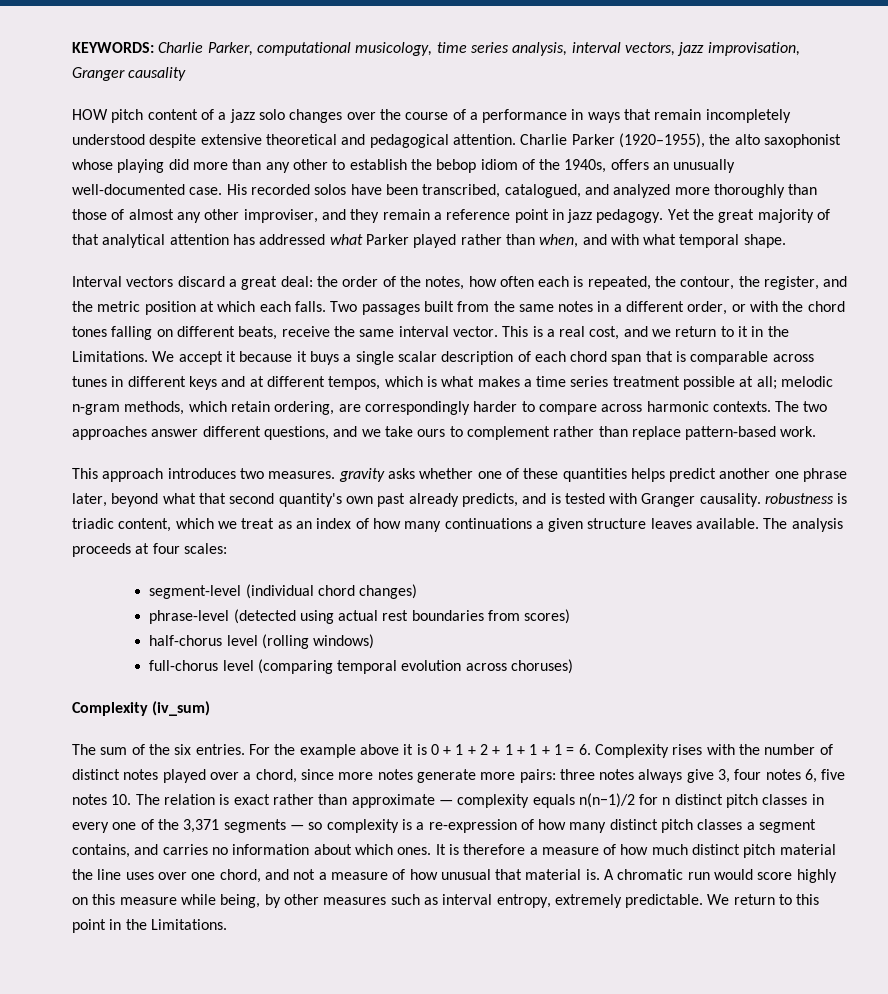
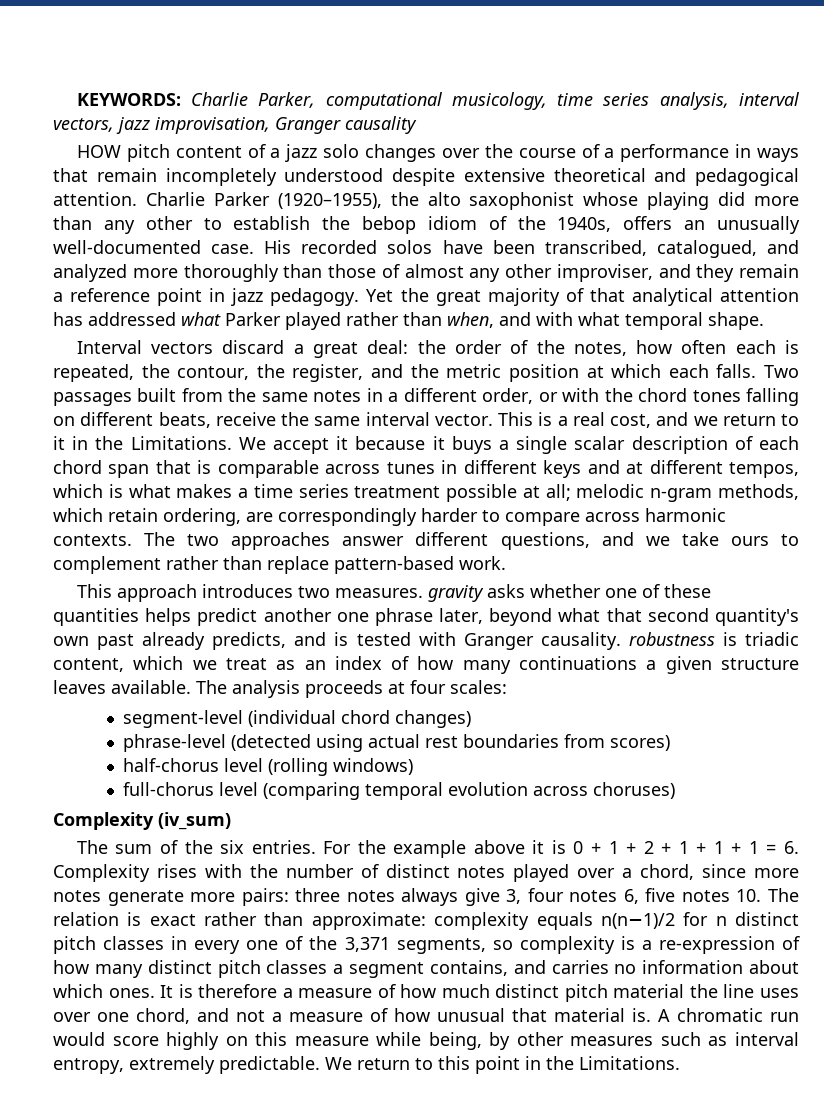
[351,794,453,808] approximate — -> [311,912,426,930] approximate:
[223,819,304,833] segments — -> [396,938,486,954] segments,

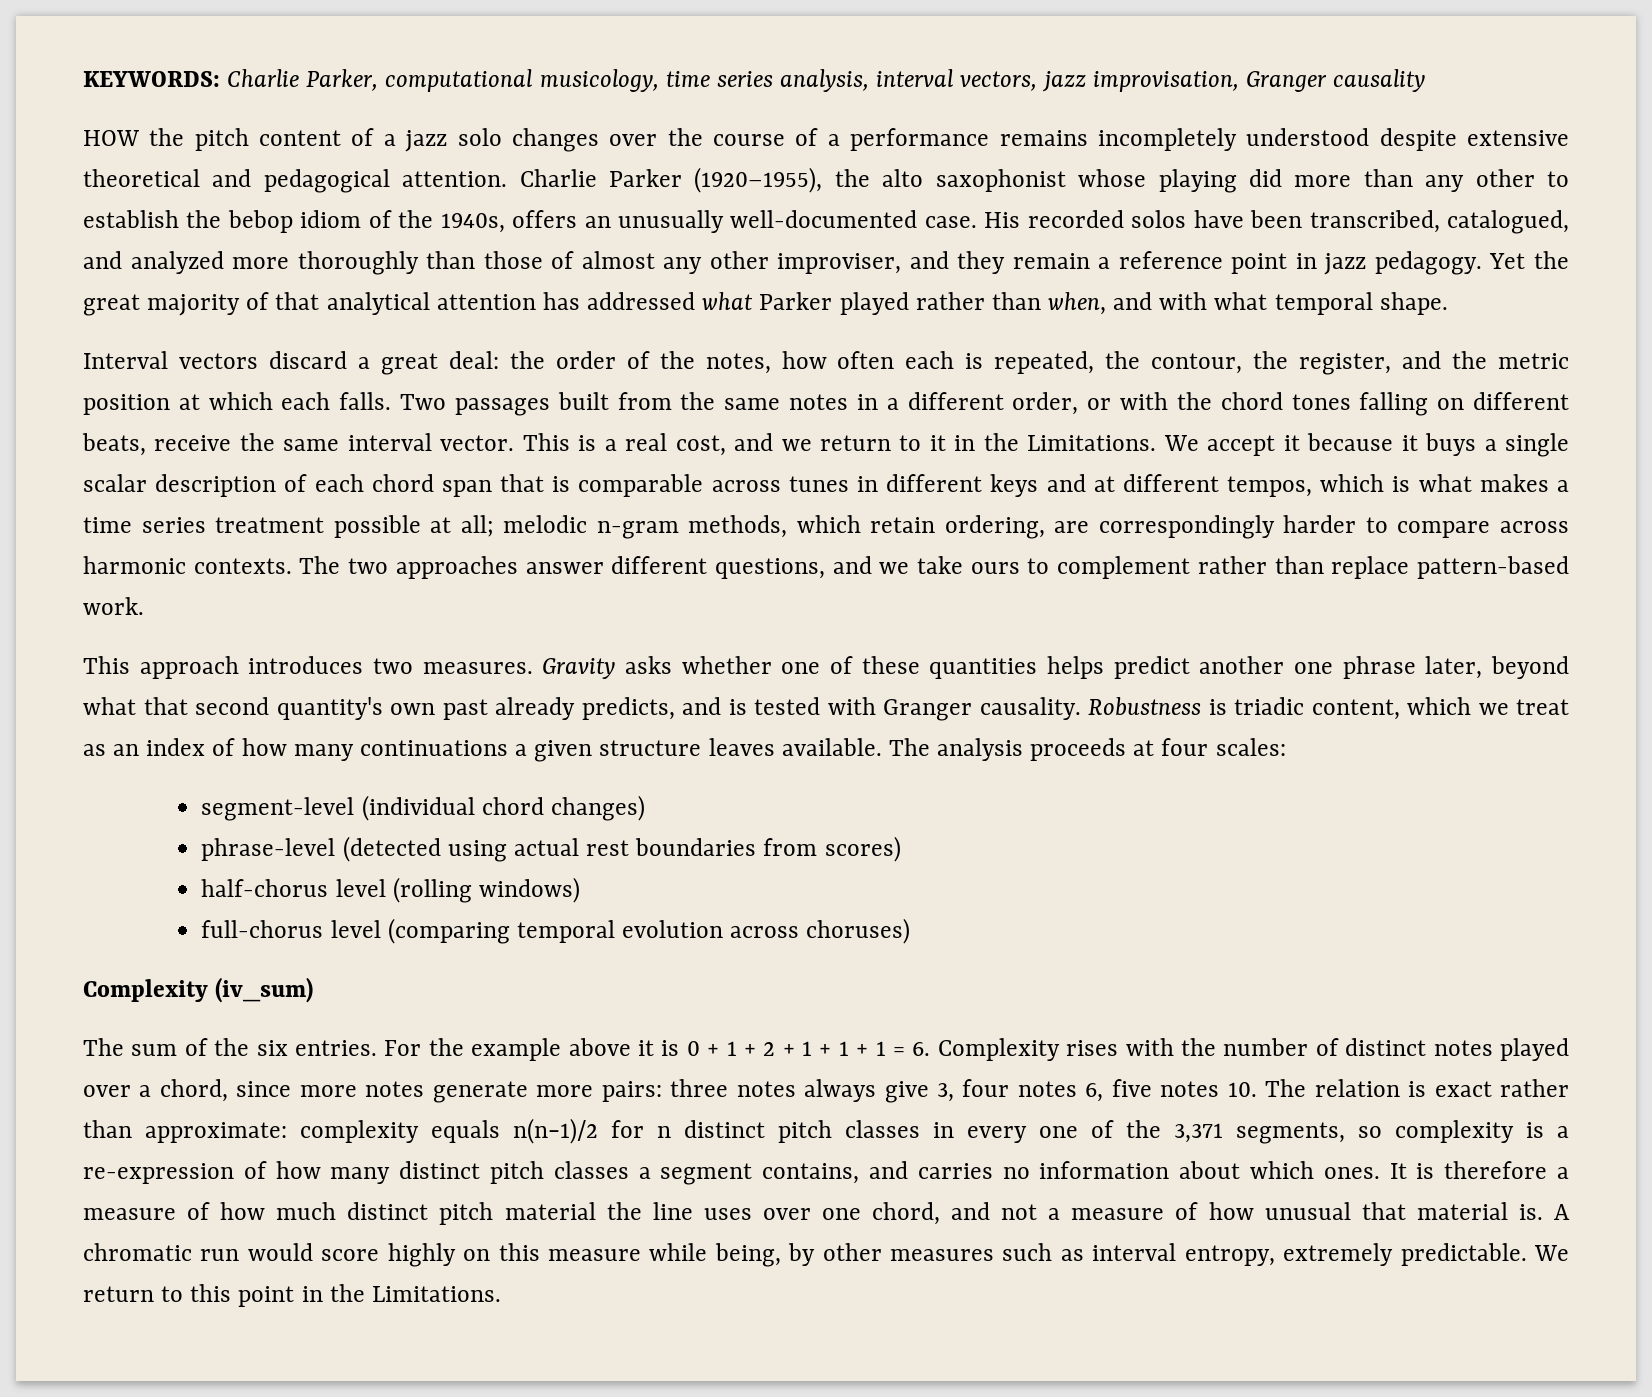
(121, 151) none -> [149,128,185,146] the
[735,144,799,162] [53,168,157,182] in ways that remain -> [999,130,1088,146] remains
[427,585,484,602] gravity -> [542,658,616,679] Gravity
[628,632,715,646] robustness -> [1088,697,1201,716] Robustness

